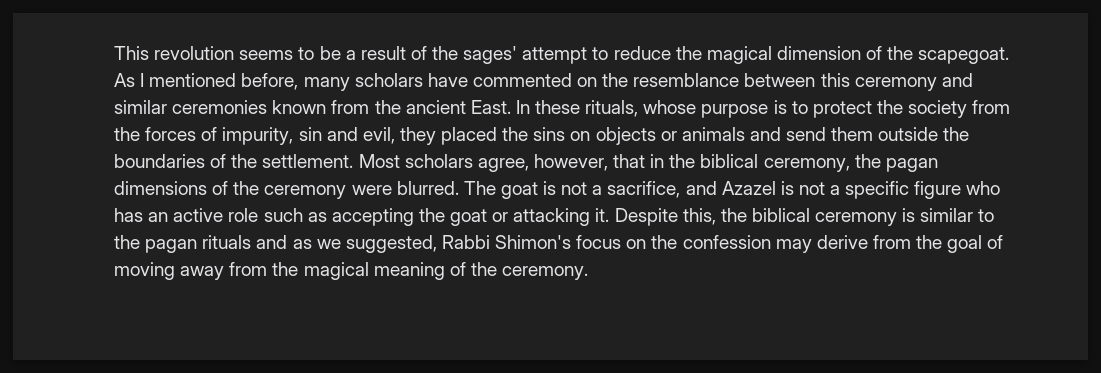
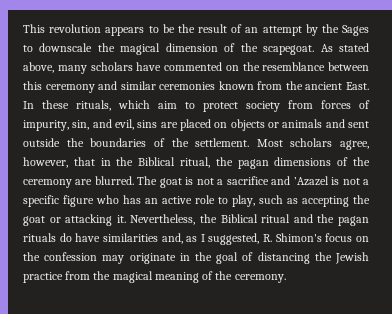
[239,50,294,60] seems -> [105,27,145,36] appears
[345,50,356,60] a -> [177,24,195,33] the
[432,46,671,64] the sages' attempt to reduce -> [245,24,369,36] [23,43,93,52] an attempt by the Sages to downscale
[140,73,299,90] I mentioned before, -> [338,43,369,52] [23,62,54,73] stated above,
[643,100,787,118] whose purpose is -> [118,100,177,109] which aim
[876,100,903,114] the -> (238, 107) none
[114,127,140,141] the -> (313, 104) none
[298,127,322,141] sin -> [72,120,90,130] sin,
[399,127,566,145] they placed the sins -> [137,119,211,131] sins are placed
[786,127,874,141] send them -> [347,121,369,128] sent
[700,154,850,172] biblical ceremony, -> [138,157,210,168] Biblical ritual,
[351,185,392,195] were -> [75,179,93,185] are
[607,181,776,198] sacrifice, and Azazel -> [226,176,329,186] sacrifice and ’Azazel
(259, 215) none -> [218,195,255,207] to play,
[614,208,995,226] [114,235,490,253] Despite this, the biblical ceremony is similar to the pagan rituals and as we suggested, Rabbi -> [130,214,369,226] [23,233,273,245] Nevertheless, the Biblical ritual and the pagan rituals do have similarities and, as I suggested, R.
[816,235,911,249] derive from -> [129,253,190,264] originate in
[114,262,225,280] moving away -> [257,252,369,264] [23,272,63,283] distancing the Jewish practice

